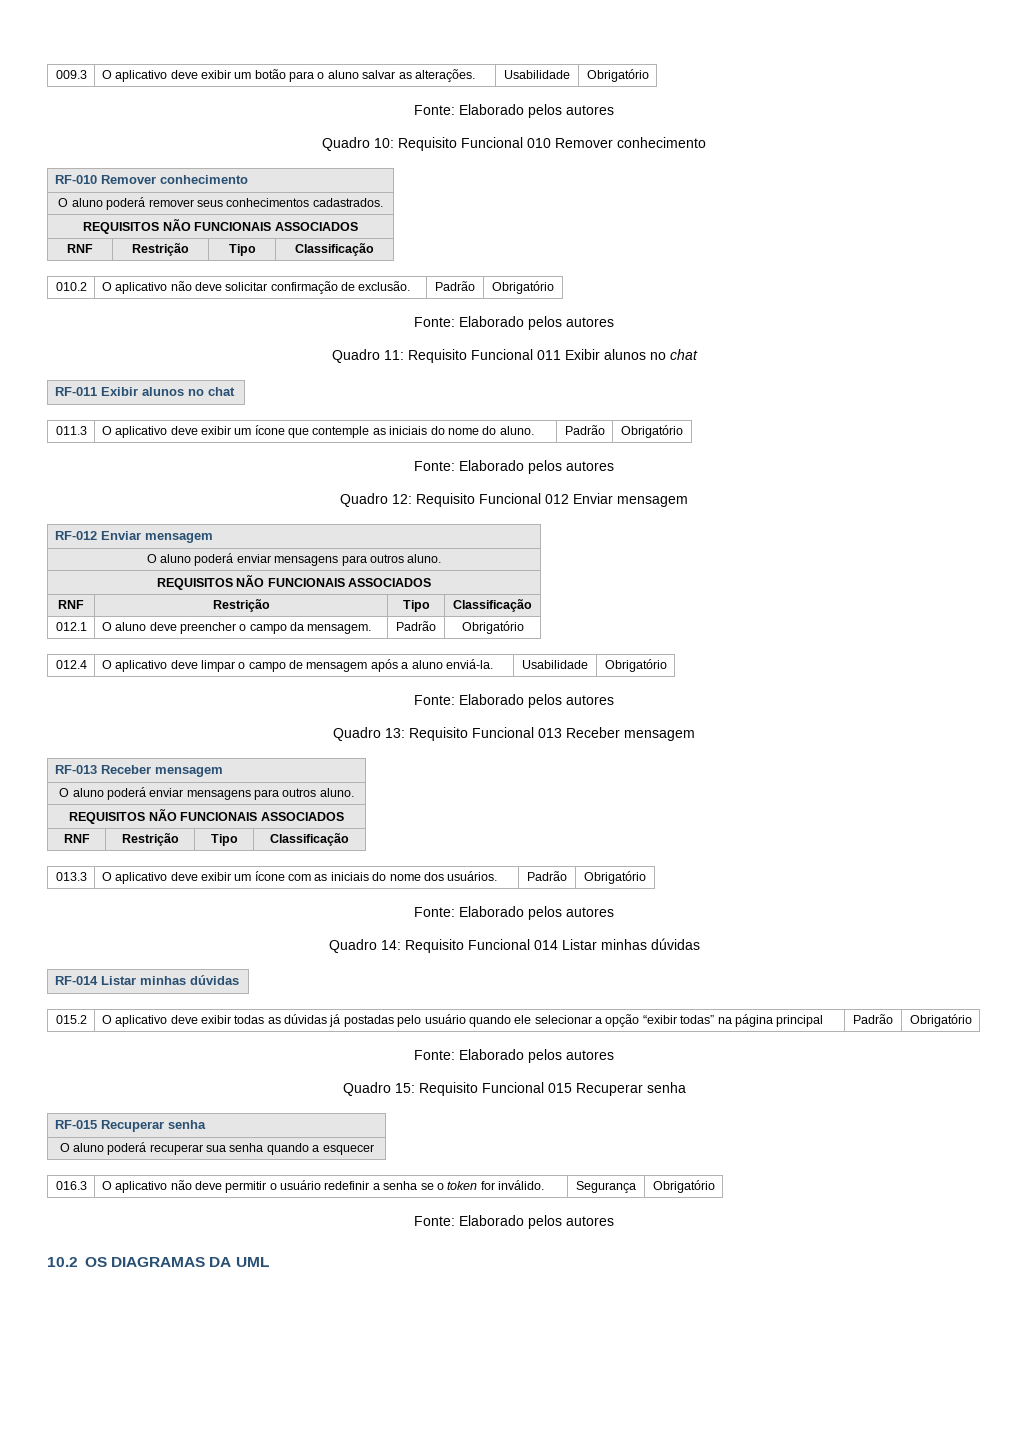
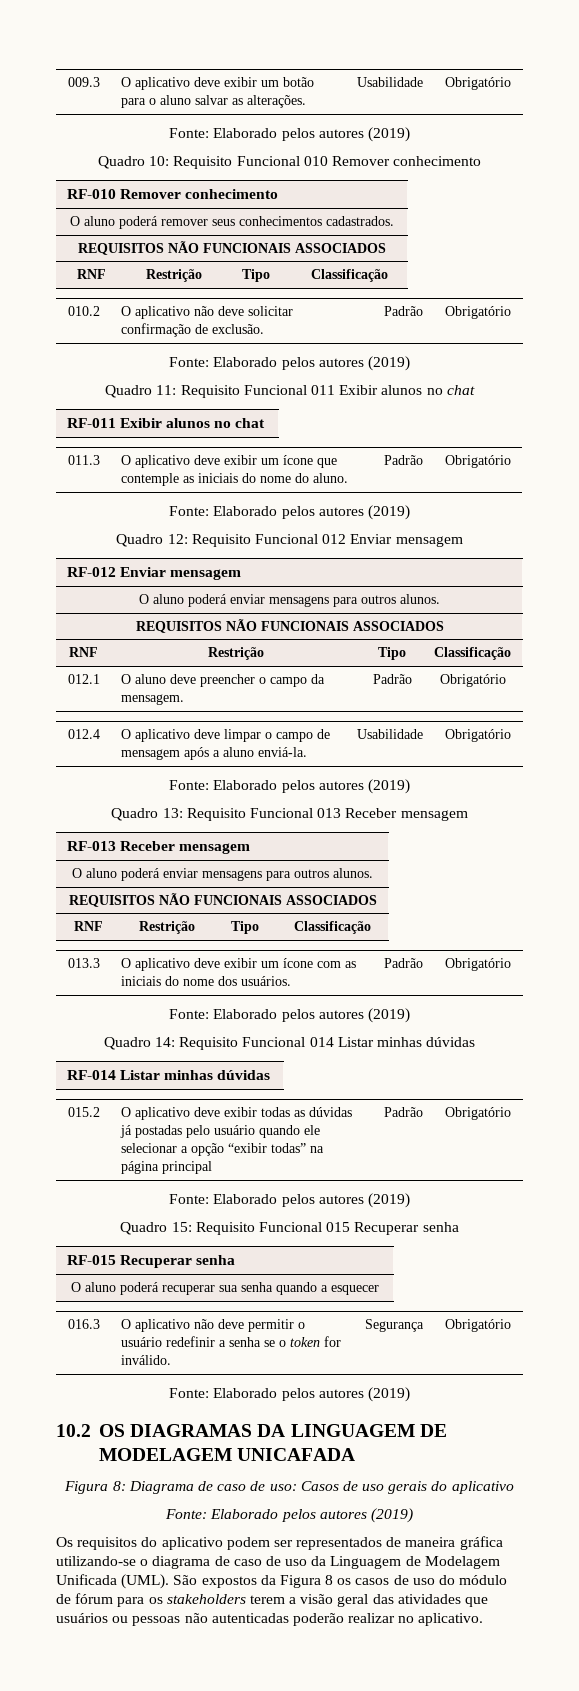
(614, 110) none -> [367,127,410,142] (2019)
(614, 322) none -> [367,356,410,371] (2019)
(614, 466) none -> [367,505,410,520] (2019)
[407,554,442,563] aluno. -> [400,594,440,604] alunos.
(614, 700) none -> [367,779,410,794] (2019)
[319,788,354,797] aluno. -> [333,868,373,878] alunos.
(614, 912) none -> [367,1008,410,1023] (2019)
(614, 1055) none -> [367,1193,410,1208] (2019)
(614, 1221) none -> [367,1387,410,1402] (2019)
[235,1257,269,1267] UML -> [290,1424,447,1437] [98,1448,356,1461] [64,1481,514,1494] [165,1508,413,1523] [56,1536,503,1550] [56,1556,500,1569] [56,1574,508,1589] [56,1593,489,1607] [56,1613,484,1626] LINGUAGEM DE MODELAGEM UNICAFADA // Figura 8: Diagrama de caso de uso: Casos de uso gerais do aplicativo // Fonte: Elaborado pelos autores (2019) // Os requisitos do aplicativo podem ser representados de maneira gráfica utilizando-se o diagrama de caso de uso da Linguagem de Modelagem Unificada (UML). São expostos da Figura 8 os casos de uso do módulo de fórum para os stakeholders terem a visão geral das atividades que usuários ou pessoas não autenticadas poderão realizar no aplicativo.

